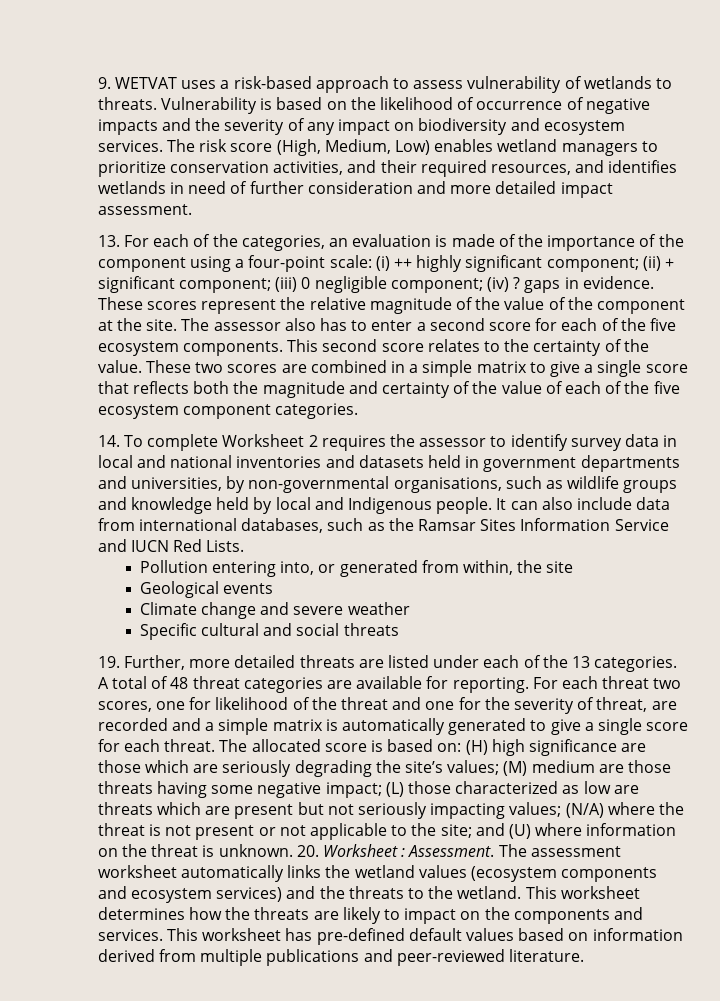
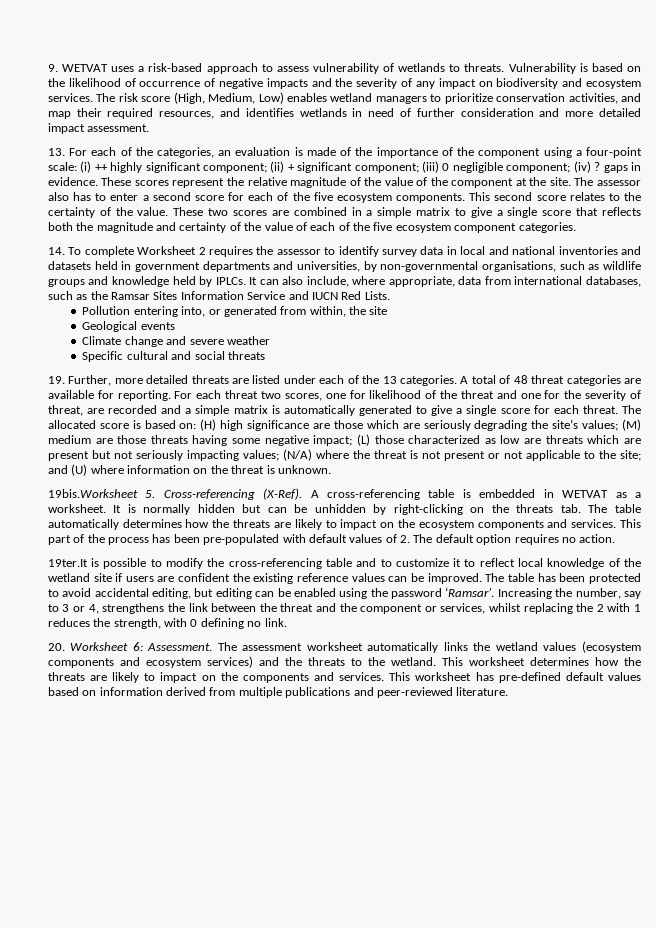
(377, 166) none -> [47,111,71,119] map
[275,497,632,514] local and Indigenous people. It can also include -> [215,276,455,287] IPLCs. It can also include, where appropriate,
(293, 850) none -> [47,488,642,500] [47,504,641,515] [47,519,641,530] [47,534,616,545] [47,558,641,569] [47,573,641,584] [47,587,641,599] [47,603,642,614] [47,618,287,629] // 19bis.Worksheet 5. Cross-referencing (X-Ref). A cross-referencing table is embedded in WETVAT as a worksheet. It is normally hidden but can be unhidden by right-clicking on the threats tab. The table automatically determines how the threats are likely to impact on the ecosystem components and services. This part of the process has been pre-populated with default values of 2. The default option requires no action. // 19ter.It is possible to modify the cross-referencing table and to customize it to reflect local knowledge of the wetland site if users are confident the existing reference values can be improved. The table has been protected to avoid accidental editing, but editing can be enabled using the password ‘Ramsar’. Increasing the number, say to 3 or 4, strengthens the link between the threat and the component or services, whilst replacing the 2 with 1 reduces the strength, with 0 defining no link. //
[401,848,406,857] : -> [132,642,143,651] 6:

